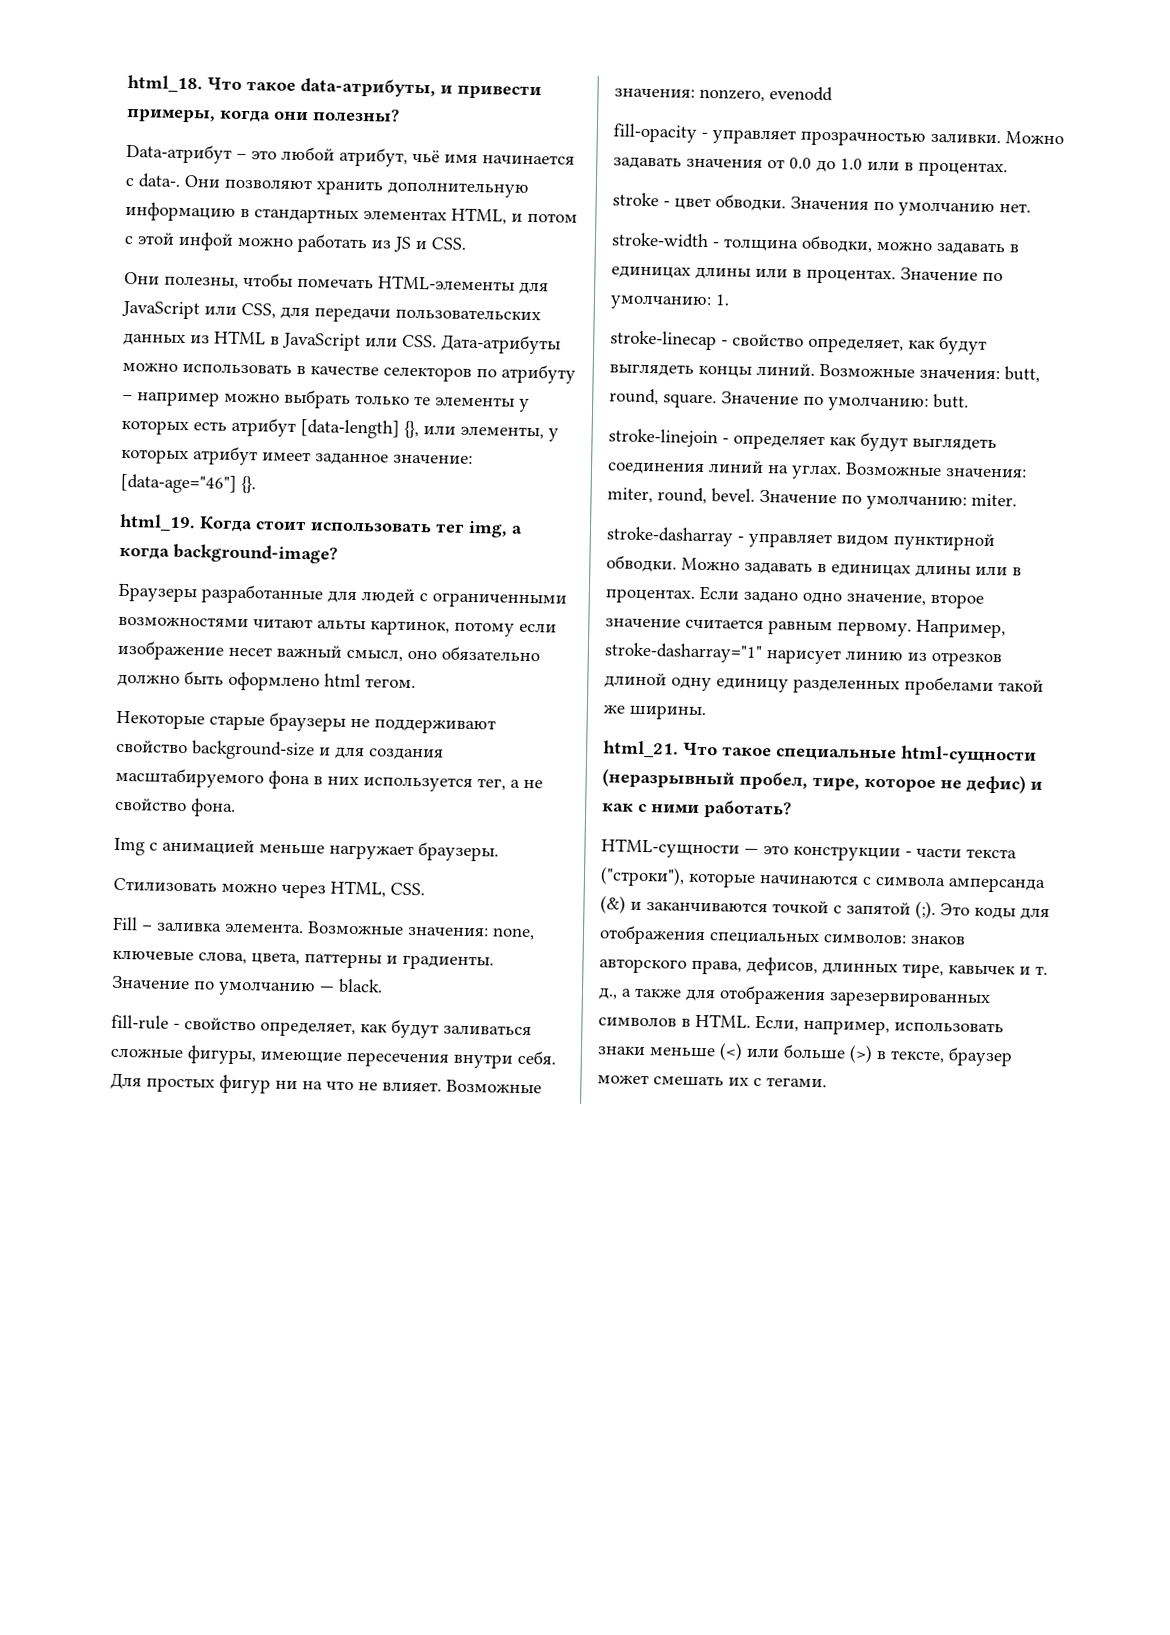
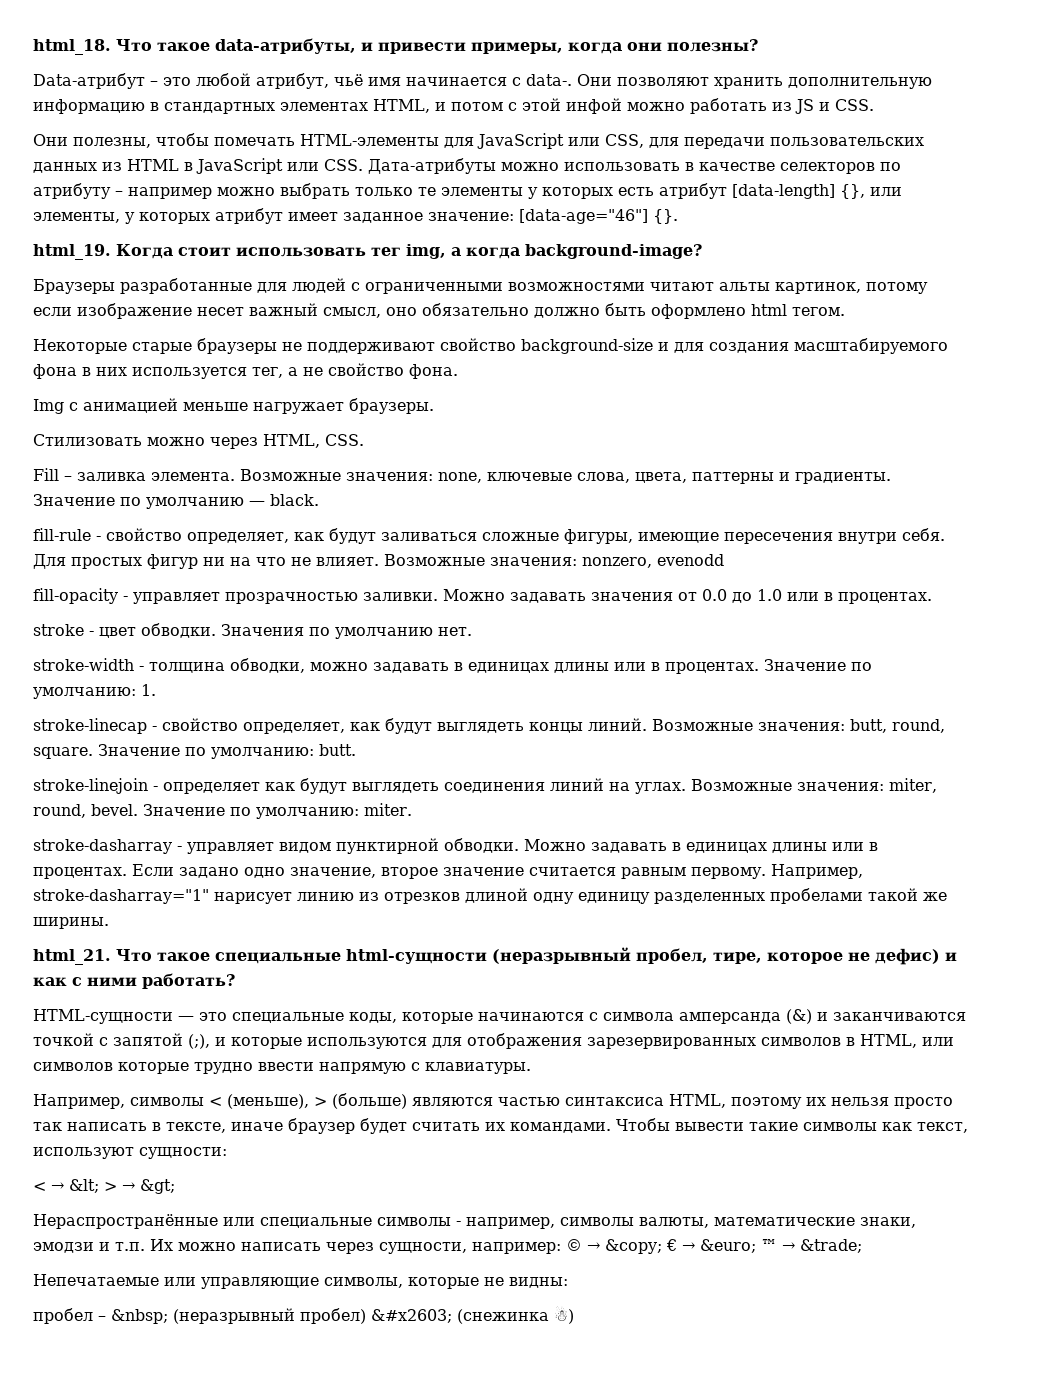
[793,845,1017,862] [600,866,685,887] конструкции - части текста ("строки"), -> [232,1012,397,1023] специальные коды,
[915,900,1050,921] [599,925,965,946] [599,956,1048,979] [598,987,682,1000] (;). Это коды для отображения специальных символов: знаков авторского права, дефисов, длинных тире, кавычек и т. д., а также -> [188,1034,427,1049] (;), и которые используются
[695,1013,1004,1036] [597,1042,1013,1067] [597,1074,827,1088] HTML. Если, например, использовать знаки меньше (<) или больше (>) в тексте, браузер может смешать их с тегами. -> [860,1034,954,1048] [33,1062,531,1074] [33,1093,953,1109] [33,1118,968,1134] [33,1147,227,1159] [33,1179,175,1194] [33,1214,916,1229] [33,1239,862,1254] [33,1274,568,1289] [33,1306,574,1324] HTML, или символов которые трудно ввести напрямую с клавиатуры. // Например, символы < (меньше), > (больше) являются частью синтаксиса HTML, поэтому их нельзя просто так написать в тексте, иначе браузер будет считать их командами. Чтобы вывести такие символы как текст, используют сущности: // < → &lt; > → &gt; // Нераспространённые или специальные символы - например, символы валюты, математические знаки, эмодзи и т.п. Их можно написать через сущности, например: © → &copy; € → &euro; ™ → &trade; // Непечатаемые или управляющие символы, которые не видны: // пробел – &nbsp; (неразрывный пробел) &#x2603; (снежинка ☃)

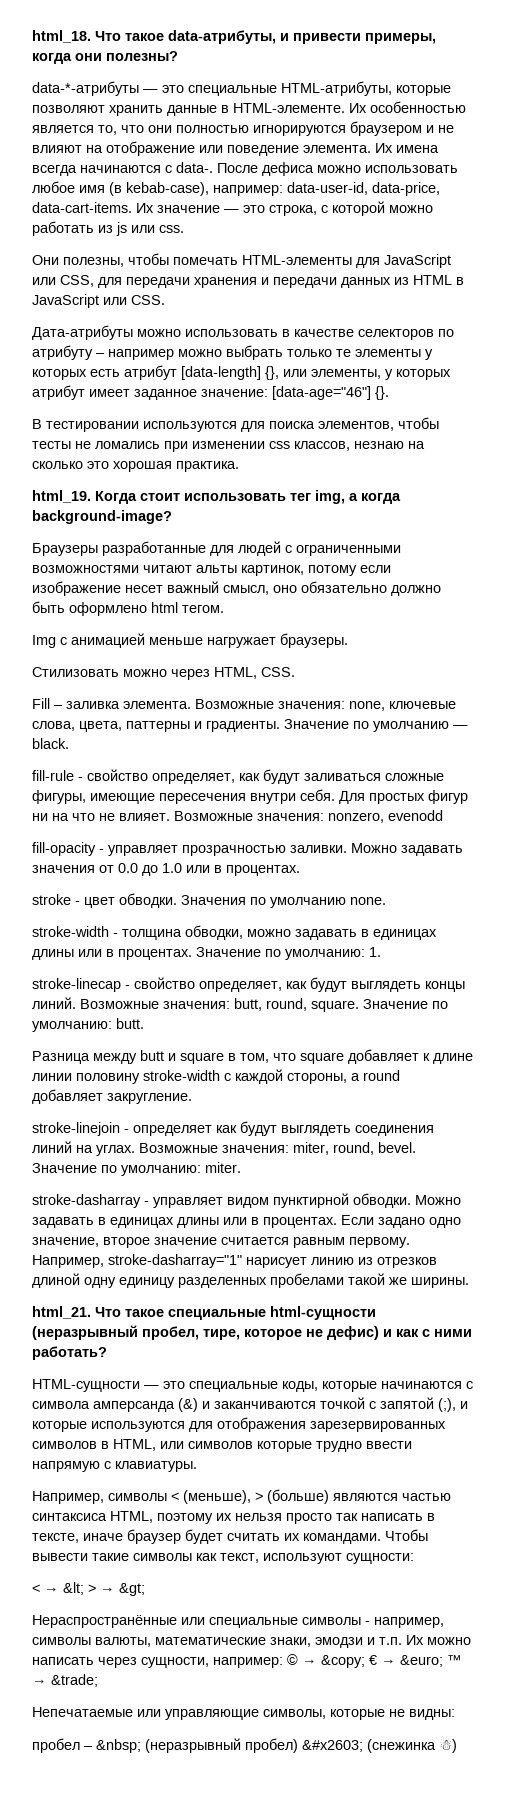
[33,73,932,89] [33,98,874,114] Data-атрибут – это любой атрибут, чьё имя начинается с data-. Они позволяют хранить дополнительную информацию в стандартных элементах HTML, и потом с этой инфой можно работать из JS и CSS. -> [32,81,451,96] [32,101,466,116] [32,121,454,136] [32,141,439,156] [32,162,458,176] [32,181,440,196] [32,201,433,216] [32,221,184,236] data-*-атрибуты — это специальные HTML-атрибуты, которые позволяют хранить данные в HTML-элементе. Их особенностью является то, что они полностью игнорируются браузером и не влияют на отображение или поведение элемента. Их имена всегда начинаются с data-. После дефиса можно использовать любое имя (в kebab-case), например: data-user-id, data-price, data-cart-items. Их значение — это строка, с которой можно работать из js или css.
[770,137,924,146] пользовательских -> [194,277,337,288] хранения и передачи
(363, 165) none -> (165, 300) //
(678, 216) none -> [32,417,439,432] [32,441,425,452] [32,461,239,472] // В тестировании используются для поиска элементов, чтобы тесты не ломались при изменении css классов, незнаю на сколько это хорошая практика.
[33,338,948,354] [33,363,458,379] // Некоторые старые браузеры не поддерживают свойство background-size и для создания масштабируемого фона в них используется тег, а не свойство фона. -> (224, 609) none
[438,627,472,636] нет. -> [350,897,386,905] none.
(356, 750) none -> [32,1049,473,1064] [32,1069,400,1084] [32,1089,192,1104] // Разница между butt и square в том, что square добавляет к длине линии половину stroke-width с каждой стороны, а round добавляет закругление.

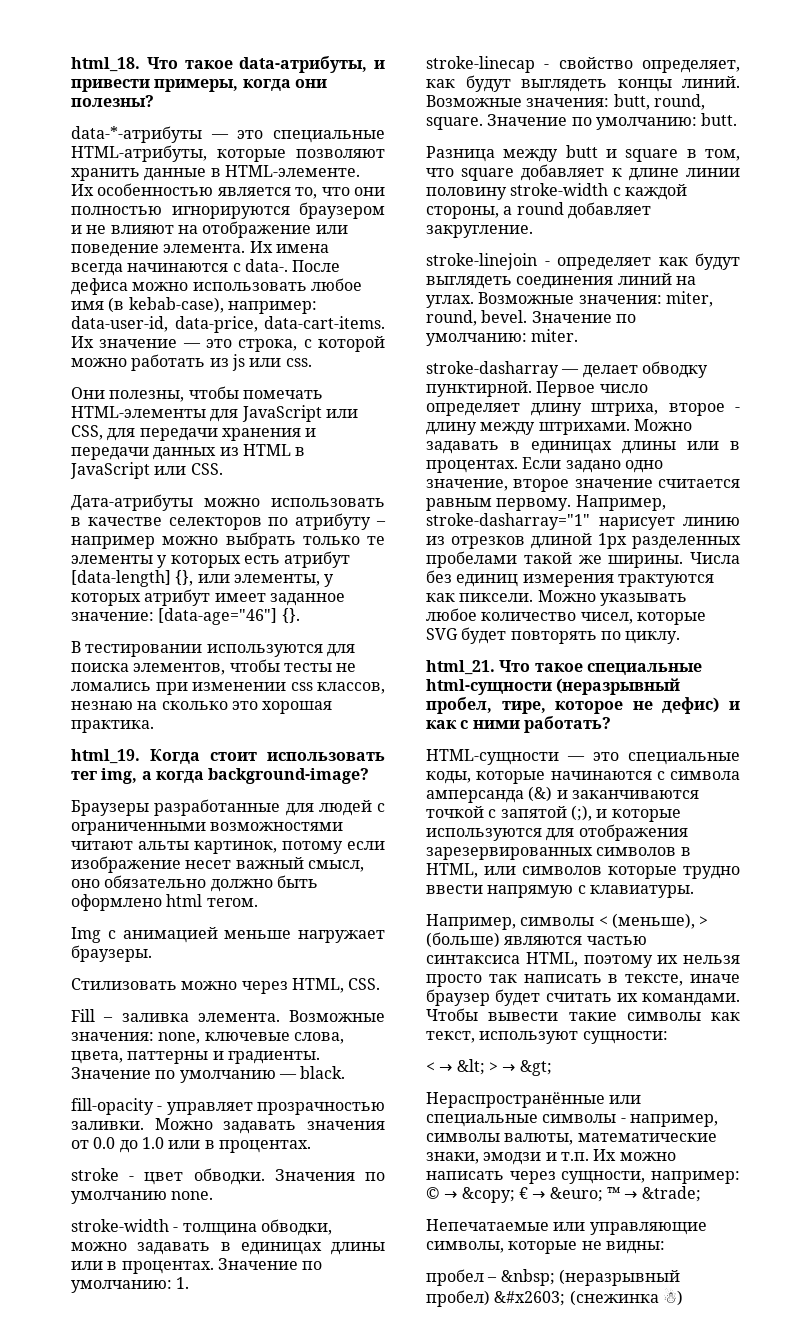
[32,769,444,784] [32,789,468,804] [32,810,443,823] // fill-rule - свойство определяет, как будут заливаться сложные фигуры, имеющие пересечения внутри себя. Для простых фигур ни на что не влияет. Возможные значения: nonzero, evenodd -> (346, 1072) none
[144,1193,411,1208] - управляет видом пунктирной обводки. -> [561,361,708,378] [426,381,648,397] [426,403,740,416] [426,422,630,435] — делает обводку пунктирной. Первое число определяет длину штриха, второе - длину между штрихами.
[84,1277,175,1288] одну единицу -> [598,533,627,549] 1px
(469, 1282) none -> [690,552,740,564] [426,570,714,587] [426,590,687,606] [426,608,706,625] [426,627,681,644] Числа без единиц измерения трактуются как пиксели. Можно указывать любое количество чисел, которые SVG будет повторять по циклу.

